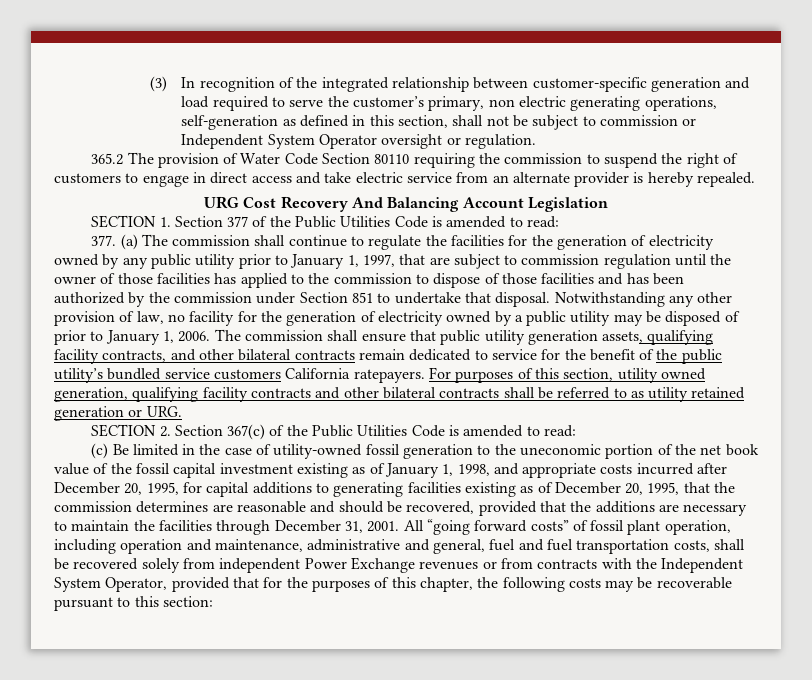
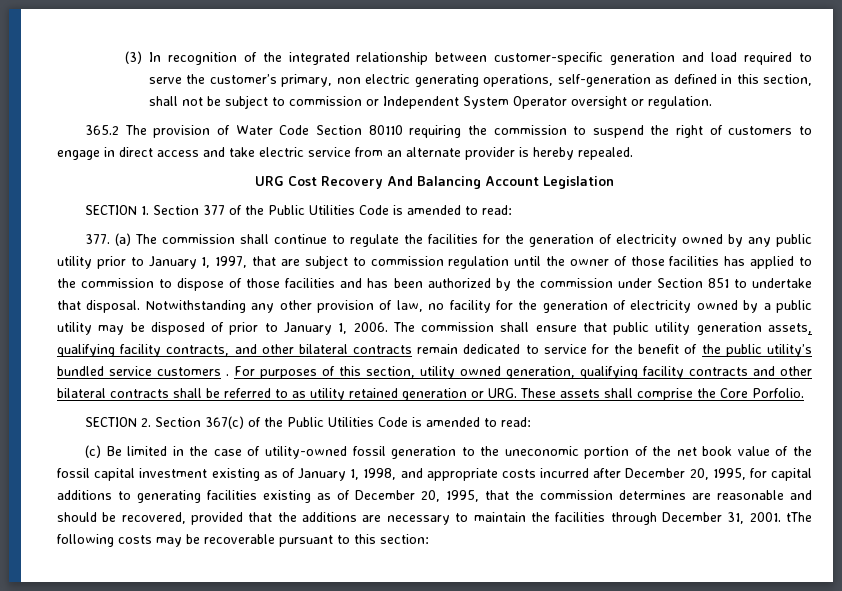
[285,368,425,383] California ratepayers. -> [226,374,229,376] .
(182, 411) none -> [520,388,804,401] These assets shall comprise the Core Porfolio.
[403,519,731,535] [54,539,745,554] [54,557,744,573] [54,577,499,592] All “going forward costs” of fossil plant operation, including operation and maintenance, administrative and general, fuel and fuel transportation costs, shall be recovered solely from independent Power Exchange revenues or from contracts with the Independent System Operator, provided that for the purposes of this chapter, the -> [786,512,813,522] tThe

